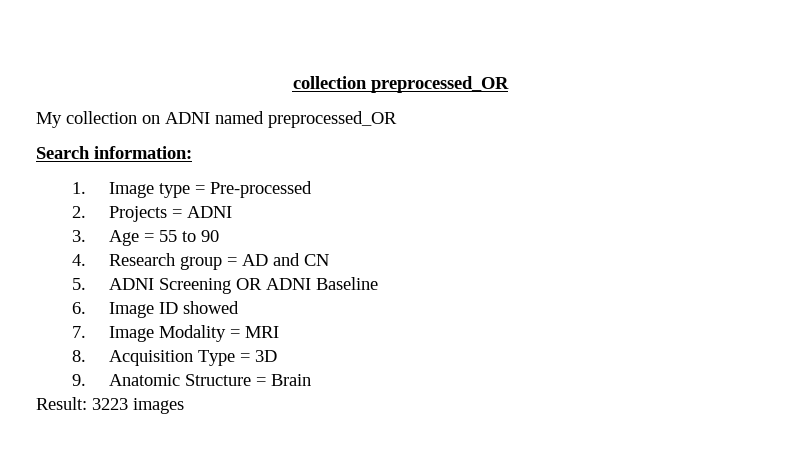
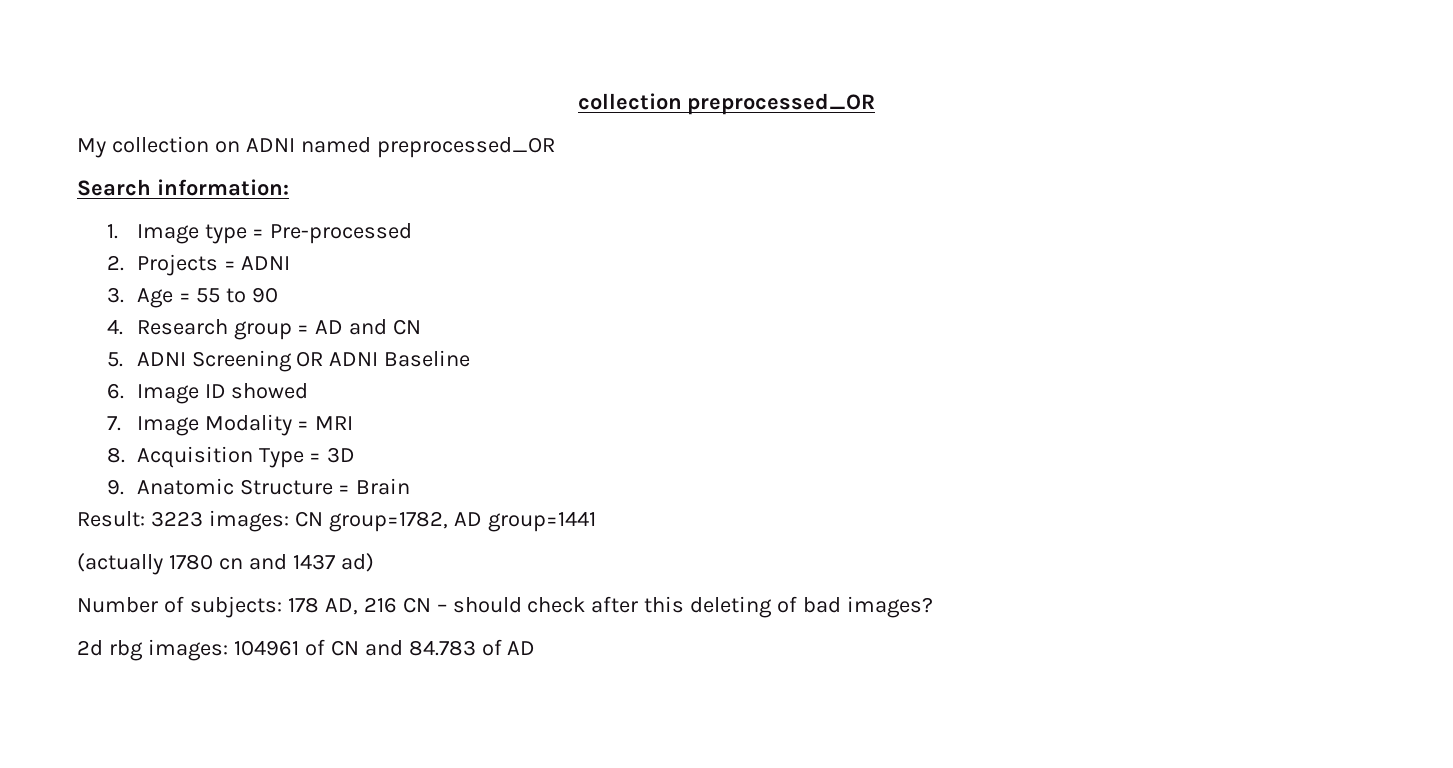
[133,398,184,414] images -> [208,510,596,532] [77,553,374,575] [77,596,934,618] [77,639,536,661] images: CN group=1782, AD group=1441 // (actually 1780 cn and 1437 ad) // Number of subjects: 178 AD, 216 CN – should check after this deleting of bad images? // 2d rbg images: 104961 of CN and 84.783 of AD

